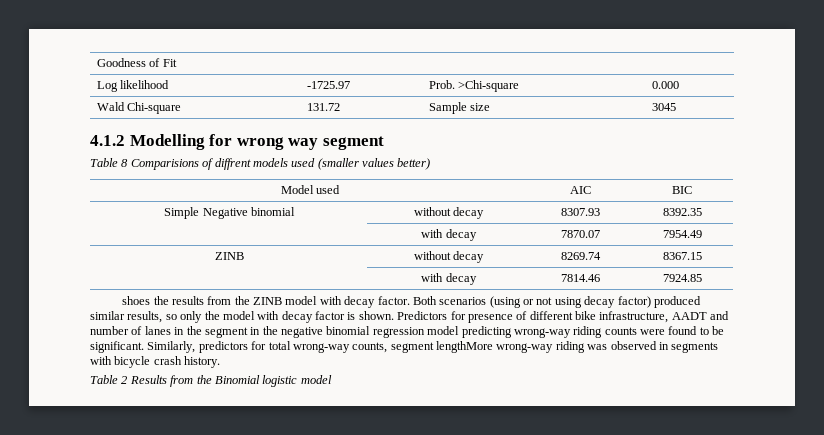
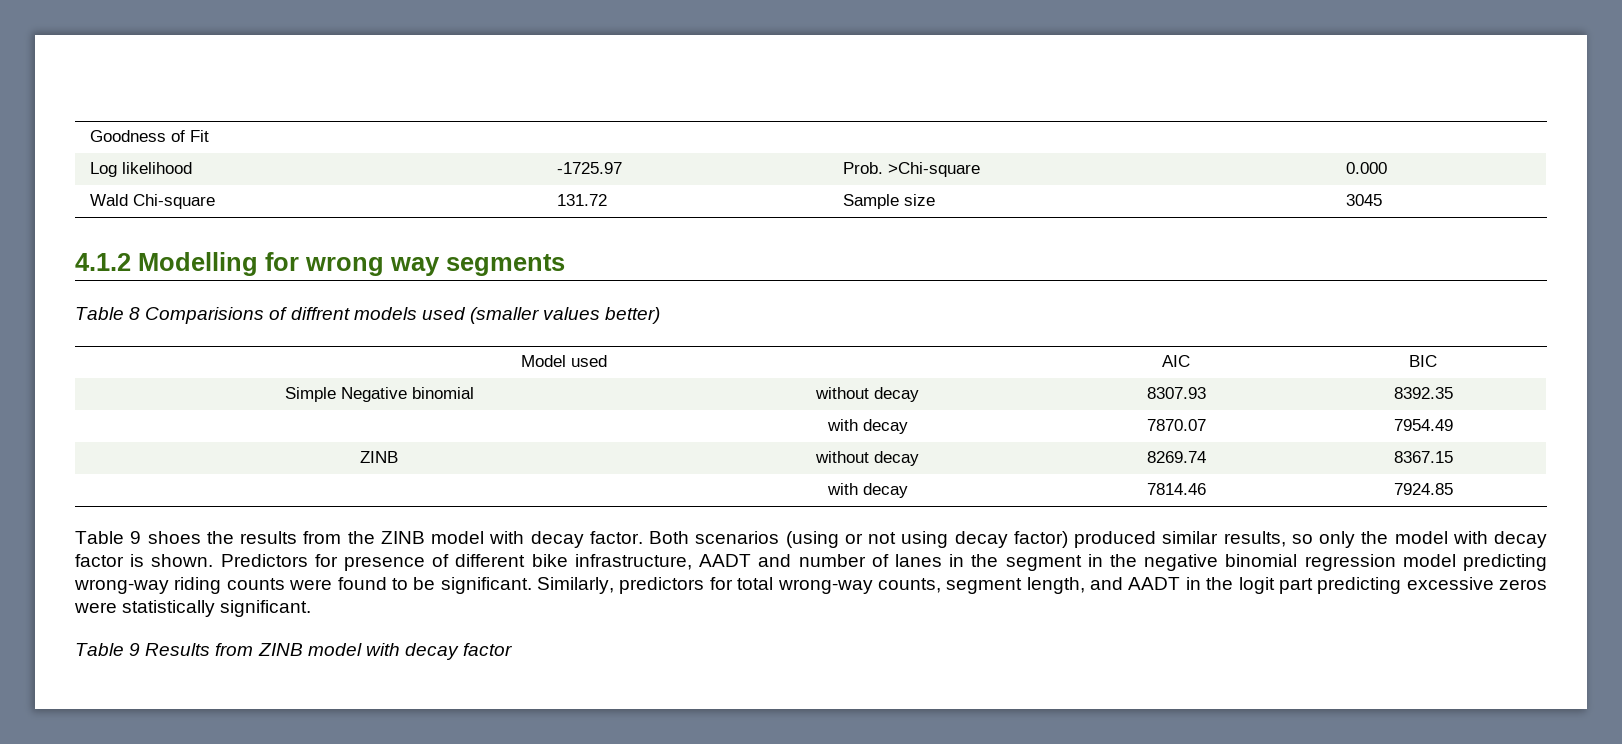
[322,136,384,150] segment -> [446,254,565,276] segments
(702, 278) none -> [75,531,142,544] Table 9
[436,341,719,353] [90,356,221,368] [90,375,128,384] lengthMore wrong-way riding was observed in segments with bicycle crash history. // Table 2 -> [1026,577,1547,594] [74,600,312,617] [75,643,141,656] length, and AADT in the logit part predicting excessive zeros were statistically significant. // Table 9
[196,375,332,387] the Binomial logistic model -> [257,643,513,660] ZINB model with decay factor

